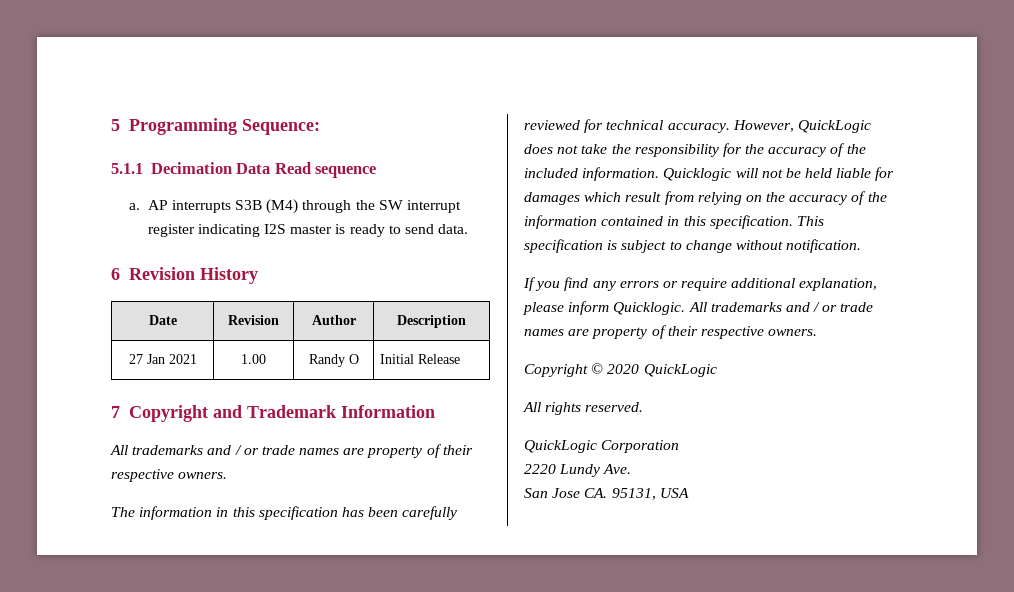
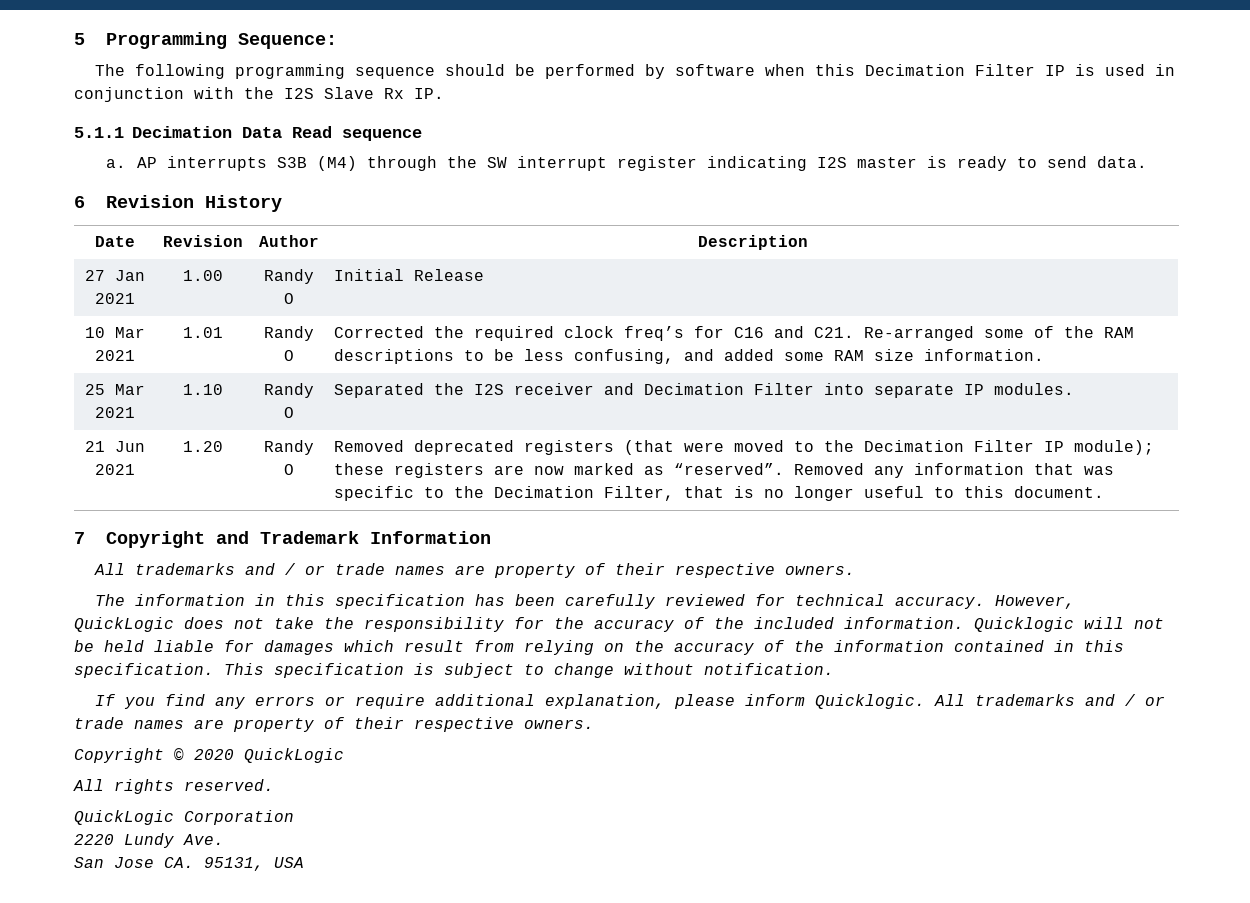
(320, 127) none -> [95,64,1176,79] [74,87,444,102] // The following programming sequence should be performed by software when this Decimation Filter IP is used in conjunction with the I2S Slave Rx IP.
(461, 359) none -> [84,327,145,338] [94,350,135,361] [182,327,223,338] [264,326,314,341] [284,350,294,361] [334,326,1135,341] [334,349,1045,364] [84,384,145,395] [94,407,135,418] [182,384,223,395] [264,383,314,398] [284,407,294,418] [334,383,1075,398] [84,441,145,452] [94,464,135,475] [182,441,223,452] [264,440,314,455] [284,464,294,475] [334,440,1155,455] [334,463,1115,478] [334,486,1105,501] // 10 Mar 2021 | 1.01 | Randy O | Corrected the required clock freq’s for C16 and C21. Re-arranged some of the RAM descriptions to be less confusing, and added some RAM size information. // 25 Mar 2021 | 1.10 | Randy O | Separated the I2S receiver and Decimation Filter into separate IP modules. // 21 Jun 2021 | 1.20 | Randy O | Removed deprecated registers (that were moved to the Decimation Filter IP module); these registers are now marked as “reserved”. Removed any information that was specific to the Decimation Filter, that is no longer useful to this document.

